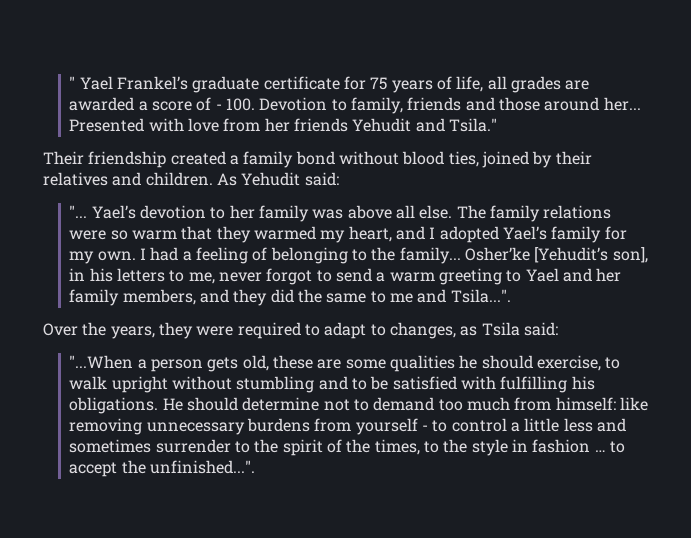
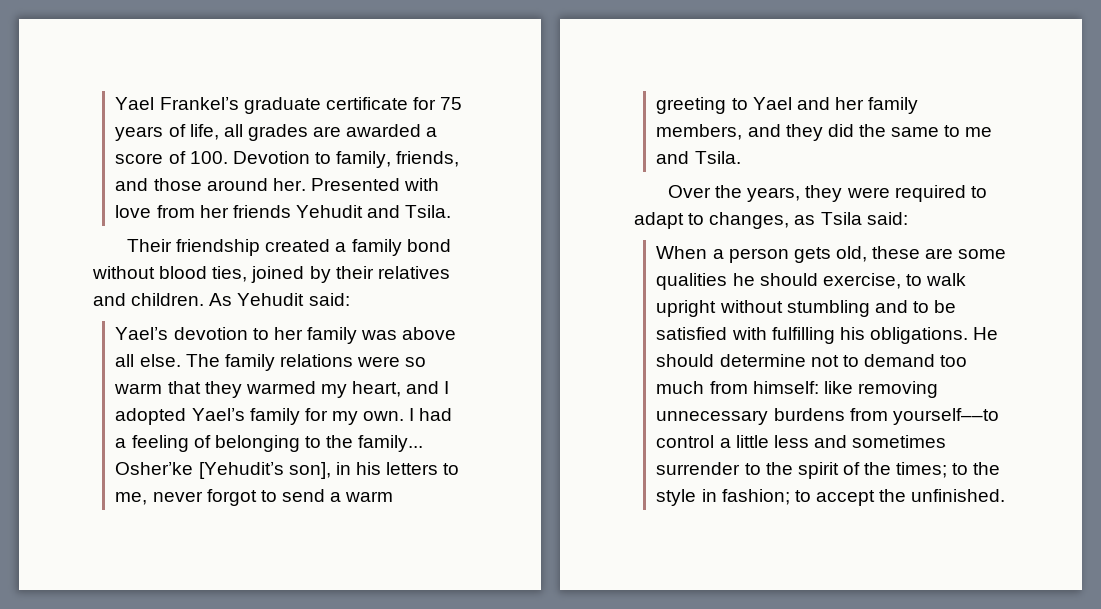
[69,76,76,89] " -> (115, 103) none
[215,104,222,110] - -> (186, 157) none
[407,97,462,111] friends -> [396,151,460,167] friends,
[603,97,641,111] her... -> [272,178,306,191] her.
[448,118,497,132] Tsila." -> [405,205,452,218] Tsila.
[69,205,88,218] "... -> (350, 299) none
[450,289,511,303] Tsila...". -> [694,151,741,164] Tsila.
[69,355,134,369] "...When -> [656,246,708,259] When
[355,418,448,435] yourself - to -> [892,408,999,425] yourself––to
[374,439,420,455] times, -> [896,462,948,478] times;
[532,439,606,453] fashion … -> [721,489,790,505] fashion;
[150,460,256,474] unfinished...". -> [911,489,1006,502] unfinished.

